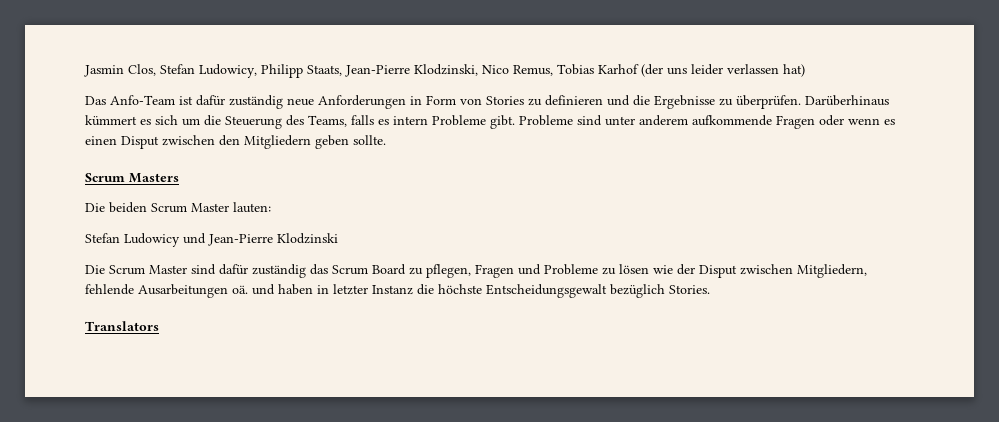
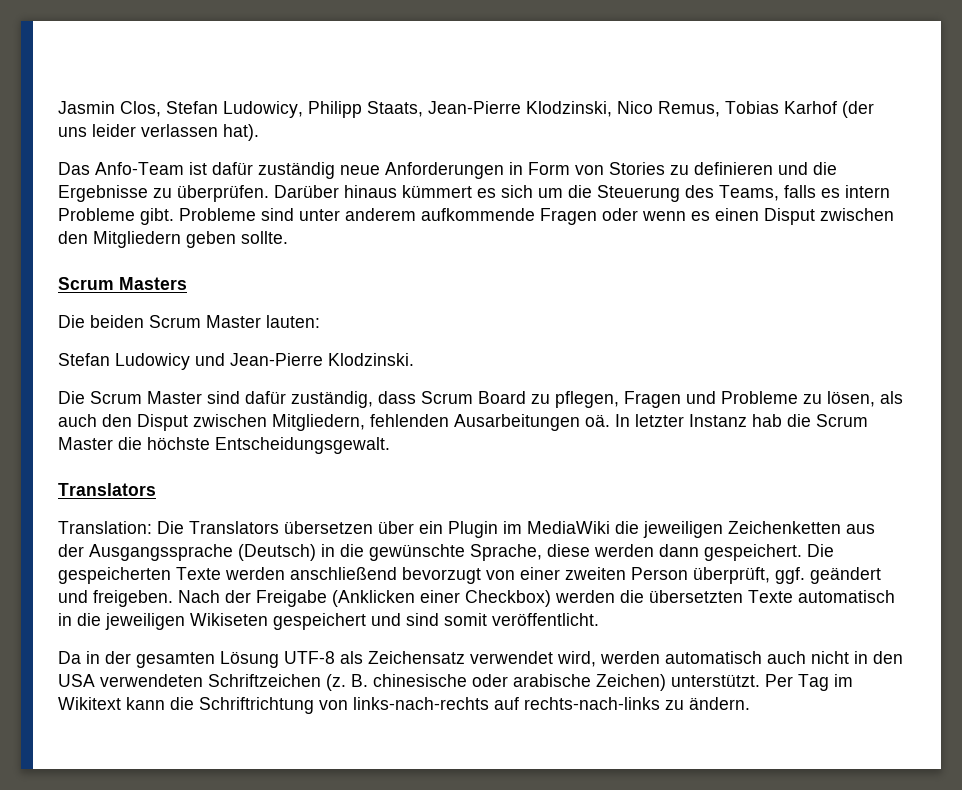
[783,64,805,77] hat) -> [223,124,259,141] hat).
[805,95,889,106] Darüberhinaus -> [274,185,397,198] Darüber hinaus
[277,233,338,244] Klodzinski -> [328,353,414,366] Klodzinski.
[252,264,328,278] zuständig das -> [291,391,416,408] zuständig, dass
[619,264,695,275] lösen wie der -> [827,391,903,407] [58,414,132,427] lösen, als auch den
[85,284,134,295] fehlende -> [370,414,449,427] fehlenden
[252,284,710,298] [85,321,159,331] und haben in letzter Instanz die höchste Entscheidungsgewalt bezüglich Stories. // Translators -> [615,414,868,427] [58,437,390,454] [58,483,156,496] [58,521,875,538] [58,544,834,561] [58,567,881,584] [58,590,895,607] [58,613,599,630] [58,651,903,668] [58,674,853,691] [58,697,750,714] In letzter Instanz hab die Scrum Master die höchste Entscheidungsgewalt. // Translators // Translation: Die Translators übersetzen über ein Plugin im MediaWiki die jeweiligen Zeichenketten aus der Ausgangssprache (Deutsch) in die gewünschte Sprache, diese werden dann gespeichert. Die gespeicherten Texte werden anschließend bevorzugt von einer zweiten Person überprüft, ggf. geändert und freigeben. Nach der Freigabe (Anklicken einer Checkbox) werden die übersetzten Texte automatisch in die jeweiligen Wikiseten gespeichert und sind somit veröffentlicht. // Da in der gesamten Lösung UTF-8 als Zeichensatz verwendet wird, werden automatisch auch nicht in den USA verwendeten Schriftzeichen (z. B. chinesische oder arabische Zeichen) unterstützt. Per Tag im Wikitext kann die Schriftrichtung von links-nach-rechts auf rechts-nach-links zu ändern.

